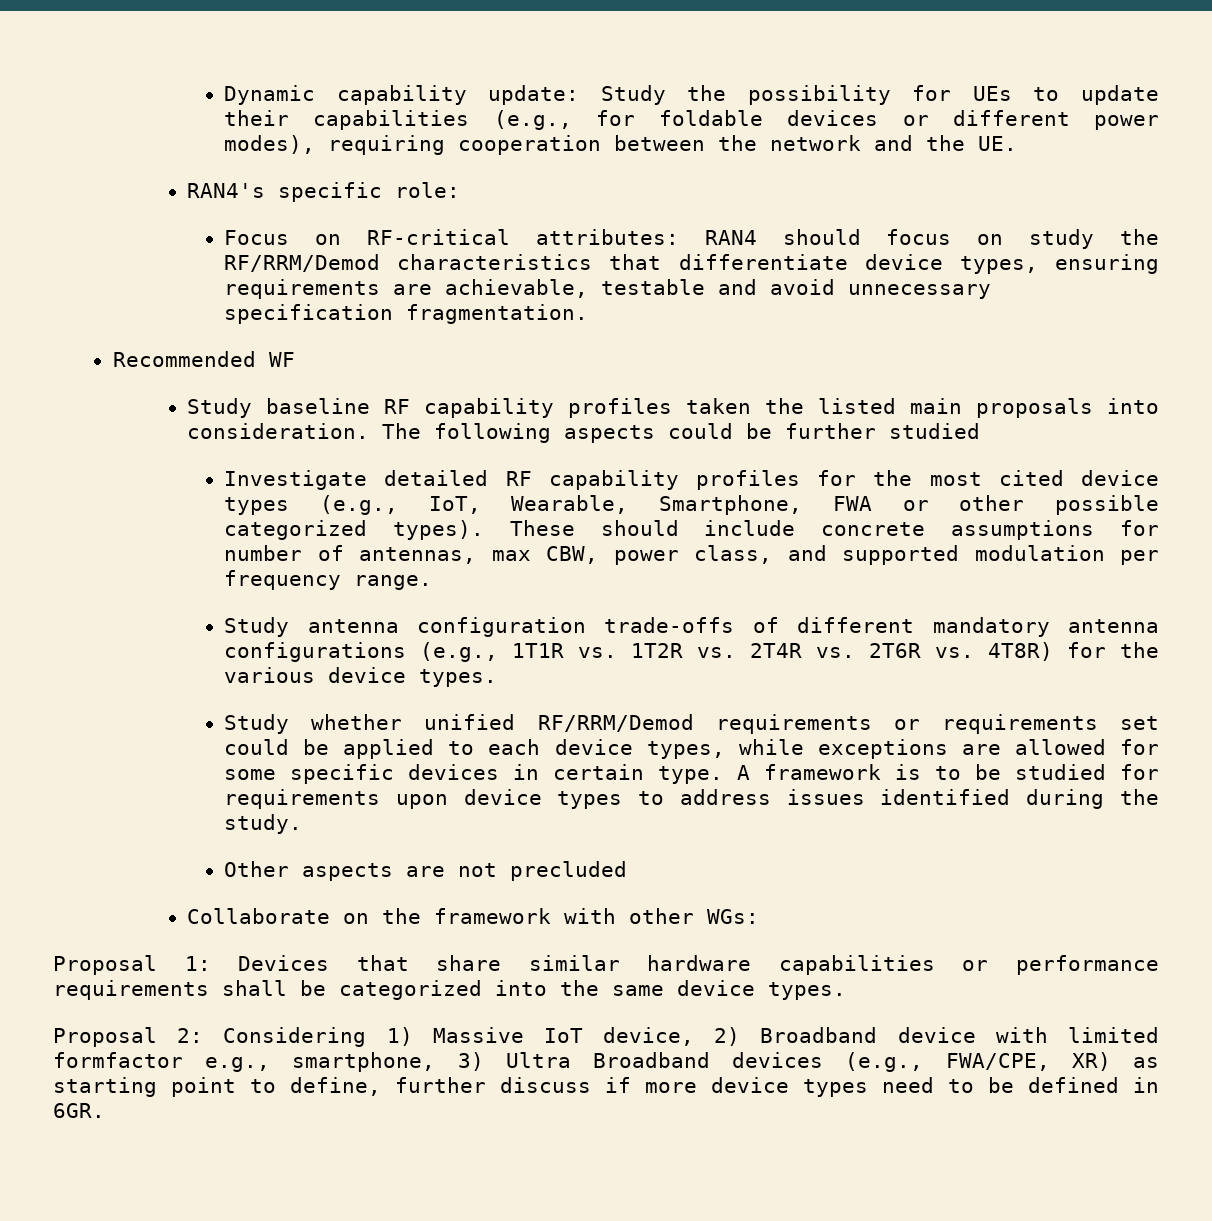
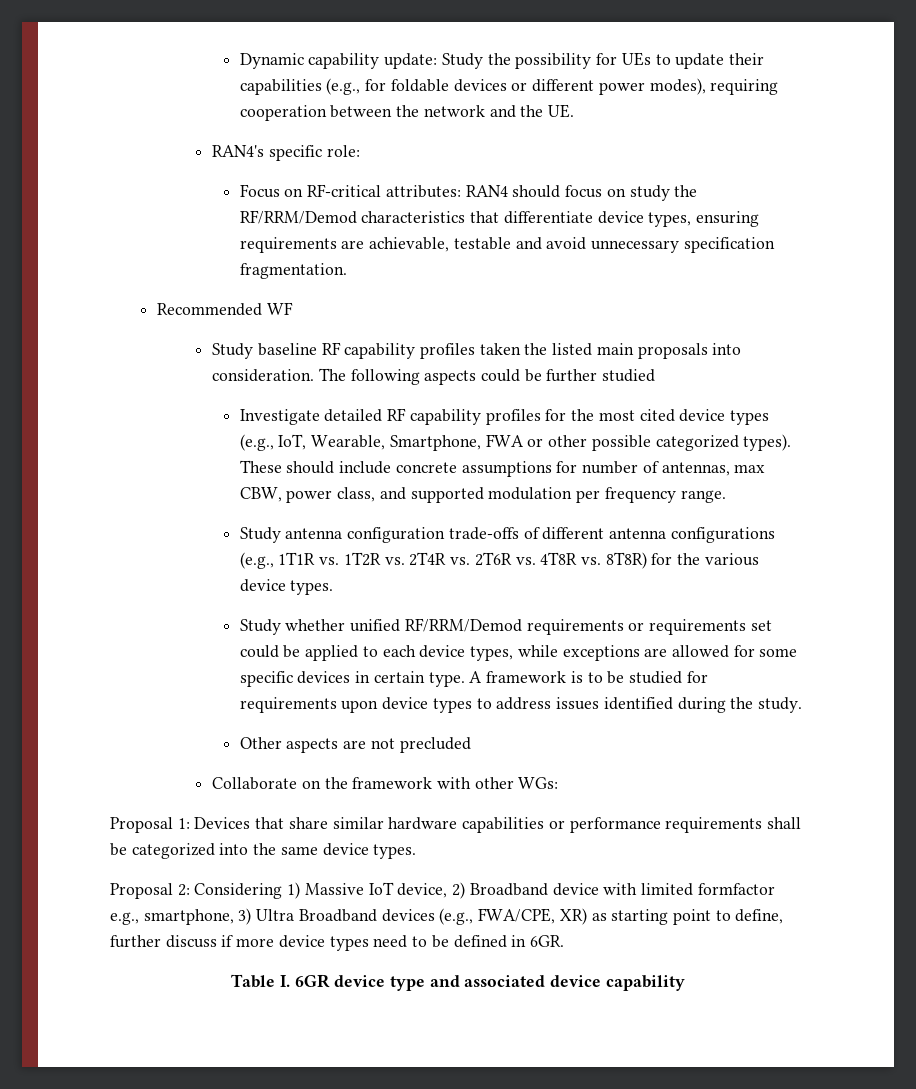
[932,617,1050,637] mandatory -> (605, 533) none
[988,642,1054,661] 4T8R) -> [540,552,647,569] 4T8R vs. 8T8R)
(105, 1110) none -> [231,974,685,991] // Table I. 6GR device type and associated device capability

